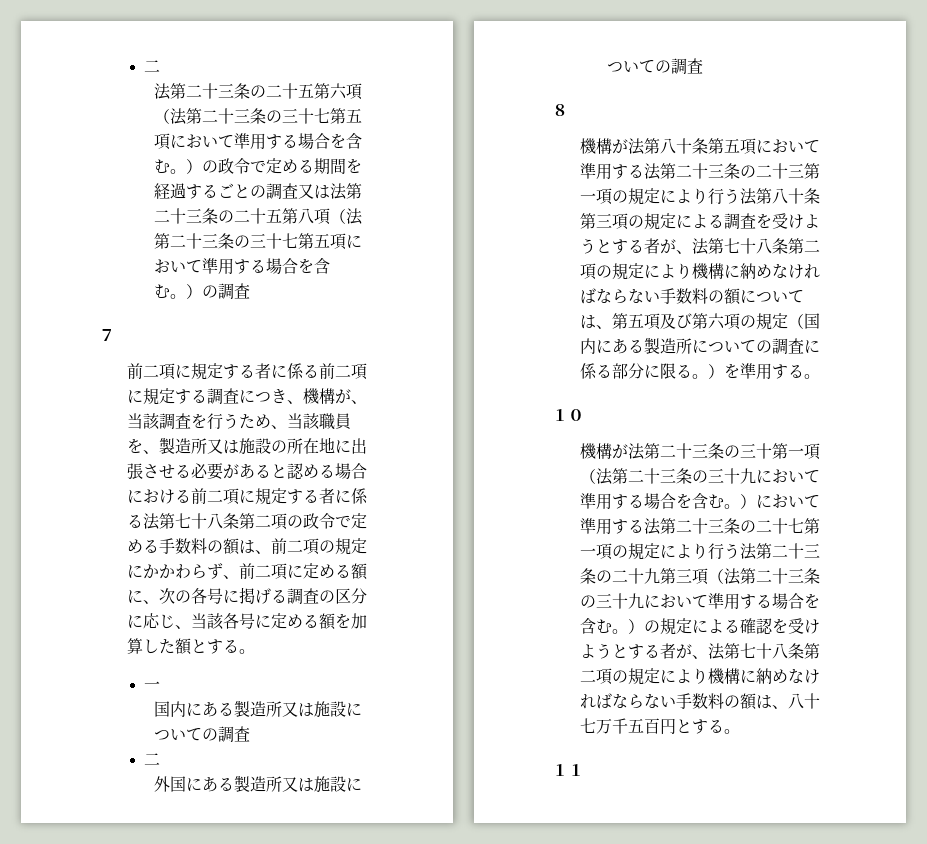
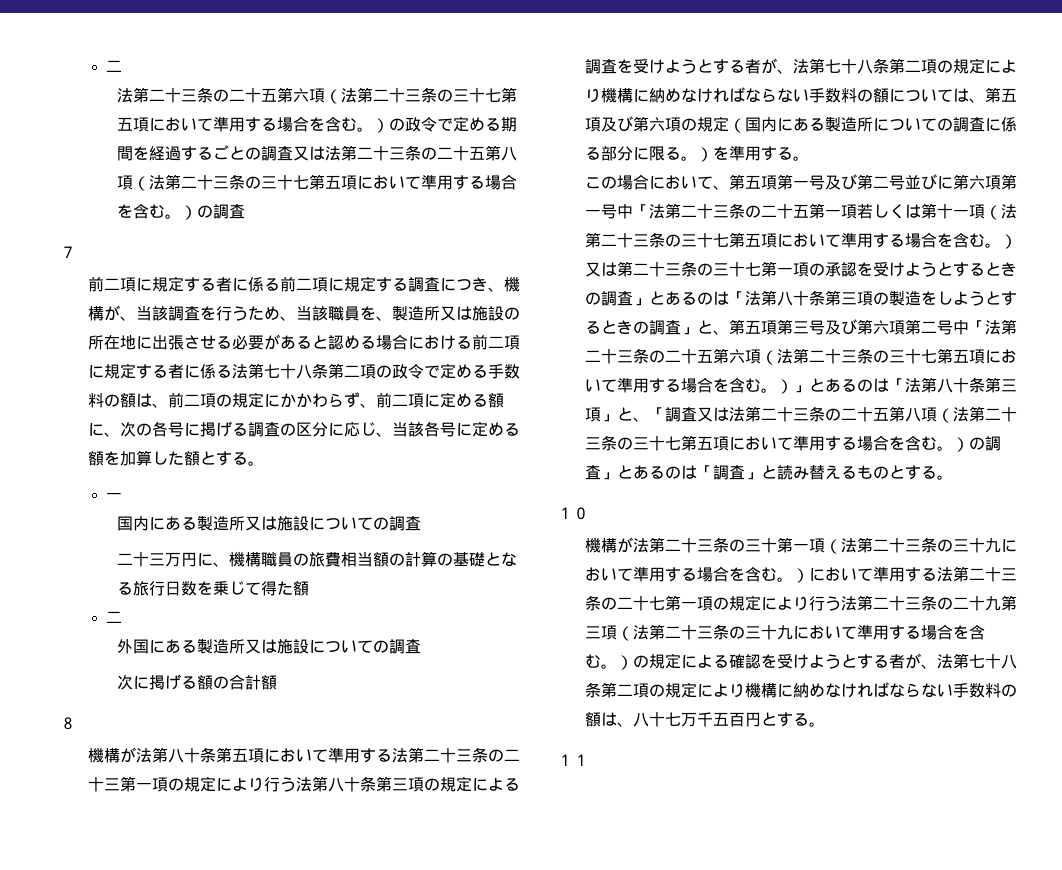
(251, 734) none -> [116,551,517,567] [116,581,309,596] // 二十三万円に、機構職員の旅費相当額の計算の基礎となる旅行日数を乗じて得た額
(704, 66) none -> [116,674,277,690] // 次に掲げる額の合計額
(820, 376) none -> [585,174,1018,190] [585,203,1018,220] [585,232,1018,249] [585,261,1018,277] [585,290,1018,306] [585,319,1018,335] [585,348,1018,365] [585,377,1018,394] [585,406,1018,423] [585,435,1002,452] [585,465,954,480] // この場合において、第五項第一号及び第二号並びに第六項第一号中「法第二十三条の二十五第一項若しくは第十一項（法第二十三条の三十七第五項において準用する場合を含む。）又は第二十三条の三十七第一項の承認を受けようとするときの調査」とあるのは「法第八十条第三項の製造をしようとするときの調査」と、第五項第三号及び第六項第二号中「法第二十三条の二十五第六項（法第二十三条の三十七第五項において準用する場合を含む。）」とあるのは「法第八十条第三項」と、「調査又は法第二十三条の二十五第八項（法第二十三条の三十七第五項において準用する場合を含む。）の調査」とあるのは「調査」と読み替えるものとする。

